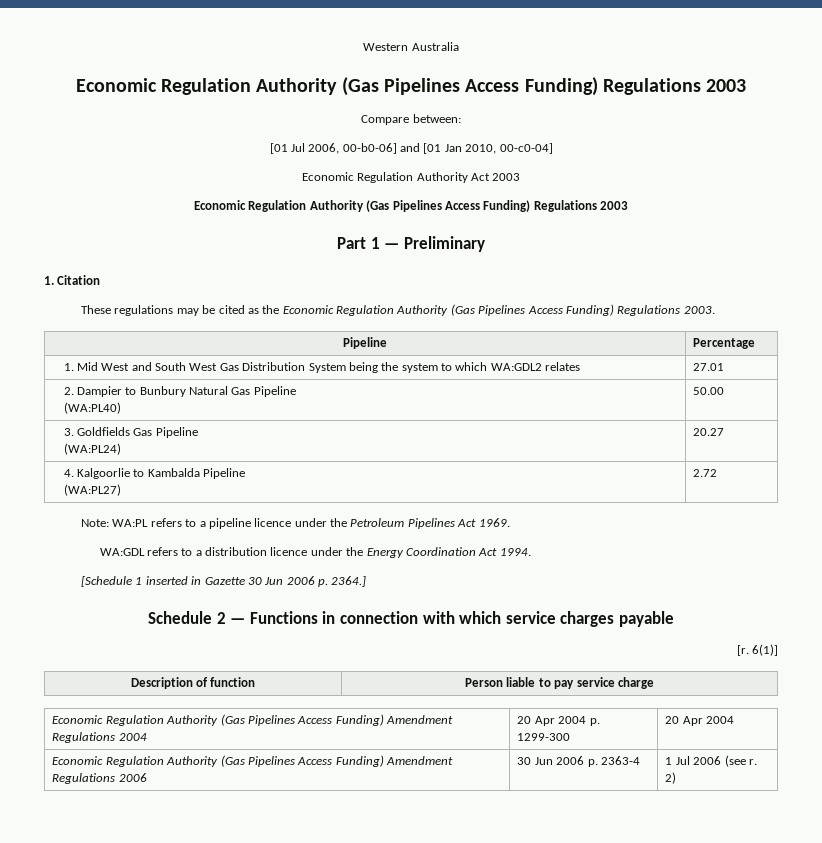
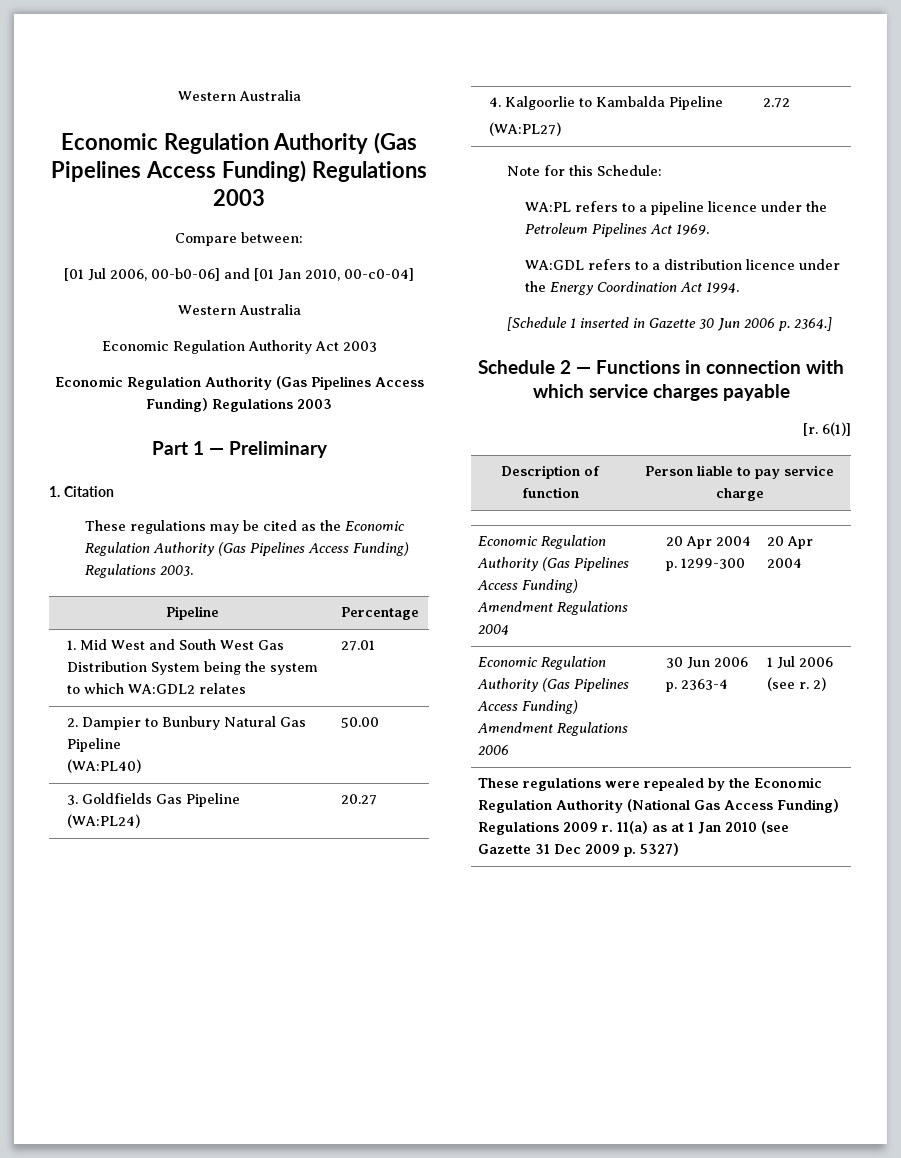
(553, 148) none -> [177,304,301,315] // Western Australia
[81,519,110,527] Note: -> [506,165,662,176] Note for this Schedule: //
(677, 778) none -> [478,777,823,791] [478,799,840,813] [478,821,790,835] [478,843,680,857] // These regulations were repealed by the Economic Regulation Authority (National Gas Access Funding) Regulations 2009 r. 11(a) as at 1 Jan 2010 (see Gazette 31 Dec 2009 p. 5327)

